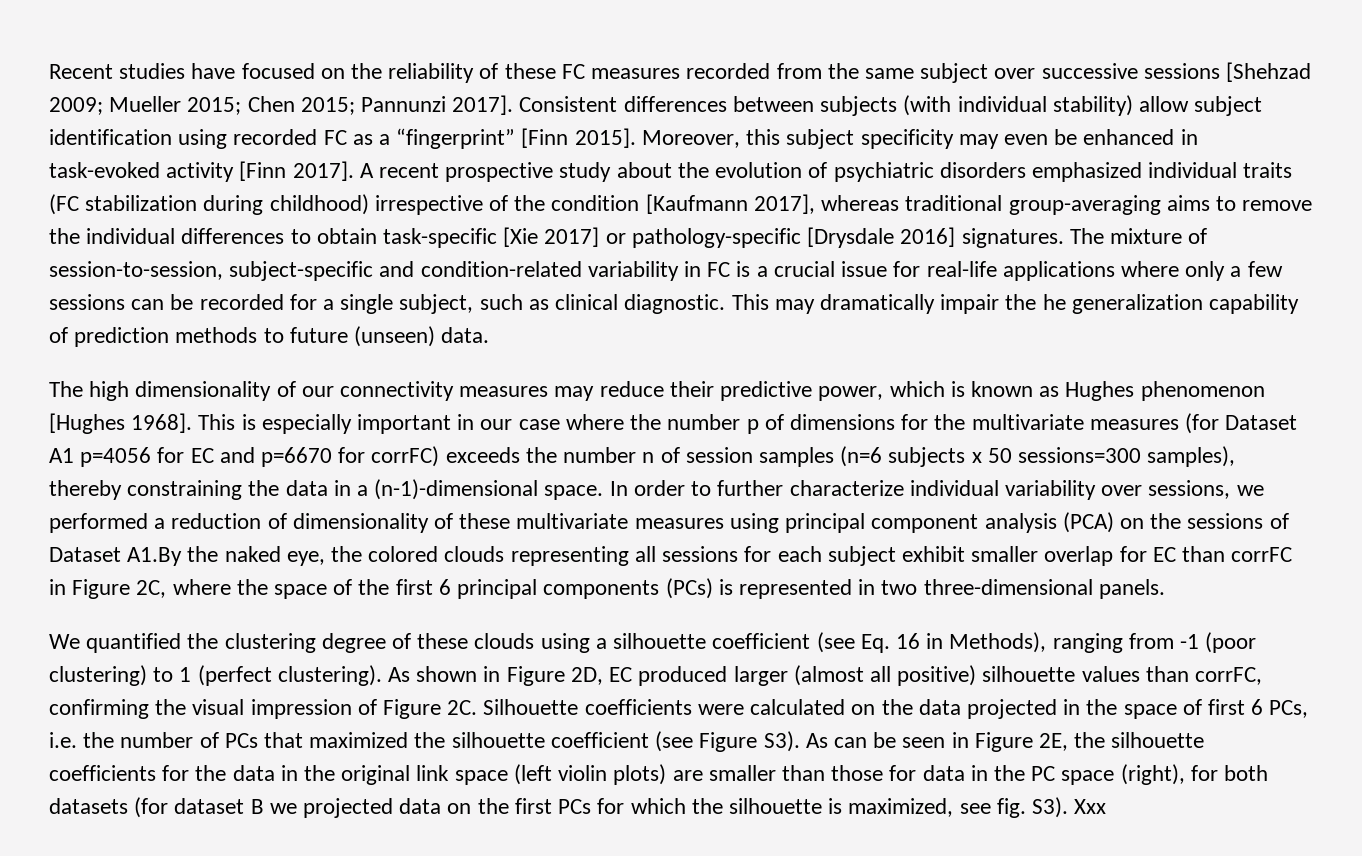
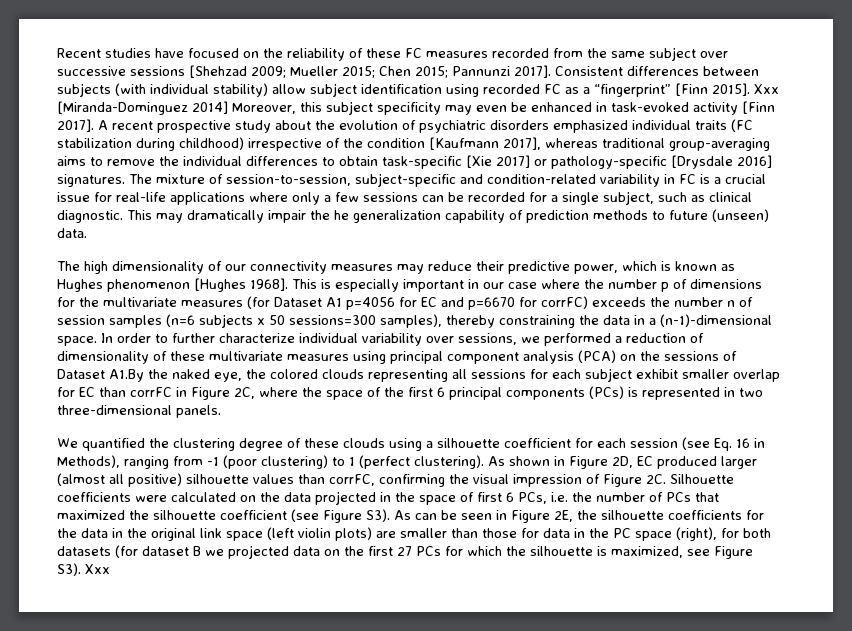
(636, 138) none -> [754,84,779,94] [57,101,228,115] Xxx [Miranda-Dominguez 2014]
(811, 641) none -> [575,438,678,448] for each session
(552, 806) none -> [397,546,412,556] 27
[996,798,1026,818] fig. -> [714,546,753,559] Figure

